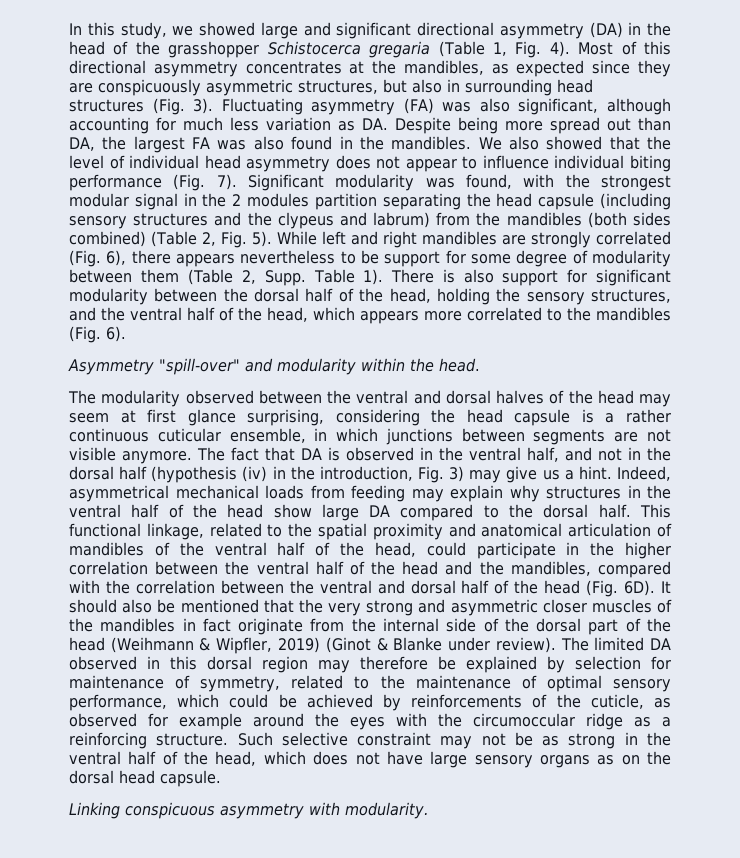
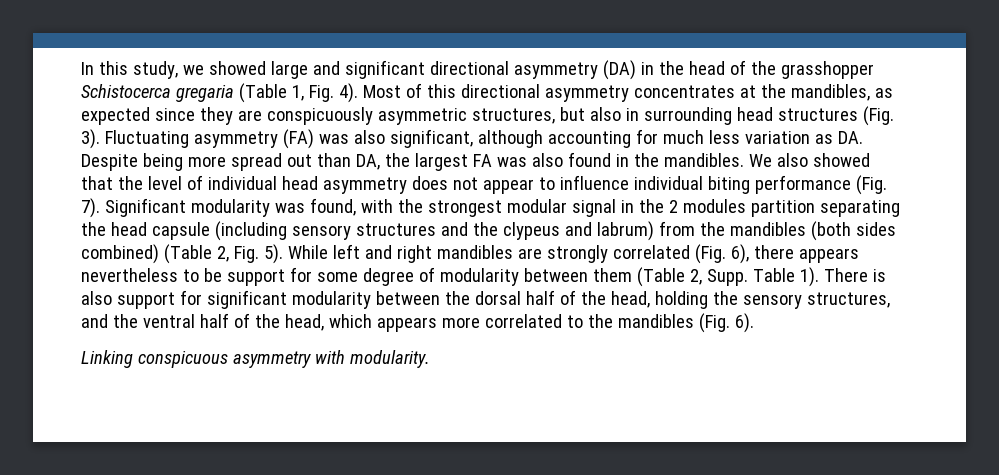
[68,358,480,375] [68,390,671,407] [69,409,671,426] [69,428,671,445] [69,447,671,464] [69,466,672,483] [69,485,671,502] [69,504,671,521] [69,523,672,540] [69,542,671,559] [69,561,671,578] [69,580,671,597] [69,599,672,616] [69,618,672,635] [69,637,671,654] [69,656,671,673] [69,675,671,692] [69,694,671,711] [69,713,671,730] [69,732,671,749] [69,751,671,768] [69,770,221,787] // Asymmetry "spill-over" and modularity within the head. // The modularity observed between the ventral and dorsal halves of the head may seem at first glance surprising, considering the head capsule is a rather continuous cuticular ensemble, in which junctions between segments are not visible anymore. The fact that DA is observed in the ventral half, and not in the dorsal half (hypothesis (iv) in the introduction, Fig. 3) may give us a hint. Indeed, asymmetrical mechanical loads from feeding may explain why structures in the ventral half of the head show large DA compared to the dorsal half. This functional linkage, related to the spatial proximity and anatomical articulation of mandibles of the ventral half of the head, could participate in the higher correlation between the ventral half of the head and the mandibles, compared with the correlation between the ventral and dorsal half of the head (Fig. 6D). It should also be mentioned that the very strong and asymmetric closer muscles of the mandibles in fact originate from the internal side of the dorsal part of the head (Weihmann & Wipfler, 2019) (Ginot & Blanke under review). The limited DA observed in this dorsal region may therefore be explained by selection for maintenance of symmetry, related to the maintenance of optimal sensory performance, which could be achieved by reinforcements of the cuticle, as observed for example around the eyes with the circumoccular ridge as a reinforcing structure. Such selective constraint may not be as strong in the ventral half of the head, which does not have large sensory organs as on the dorsal head capsule. -> (754, 323) none

